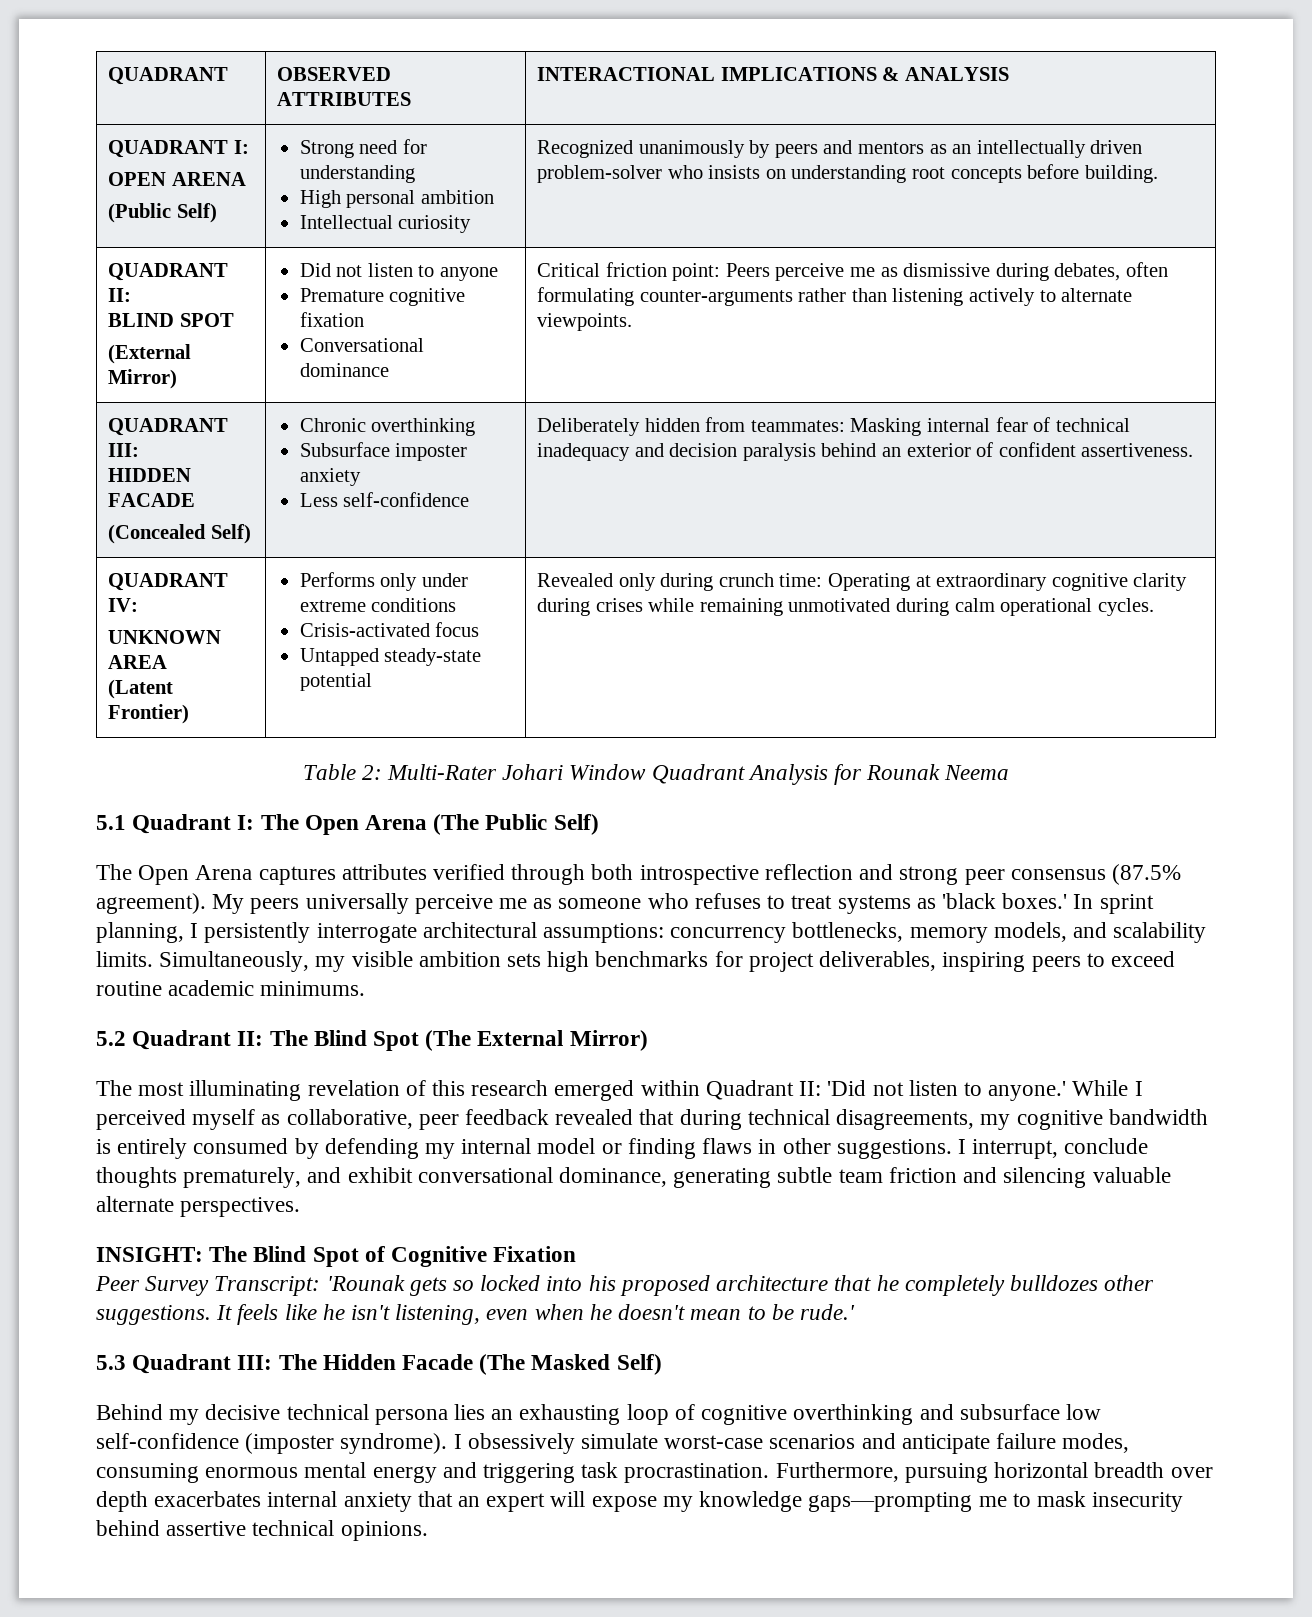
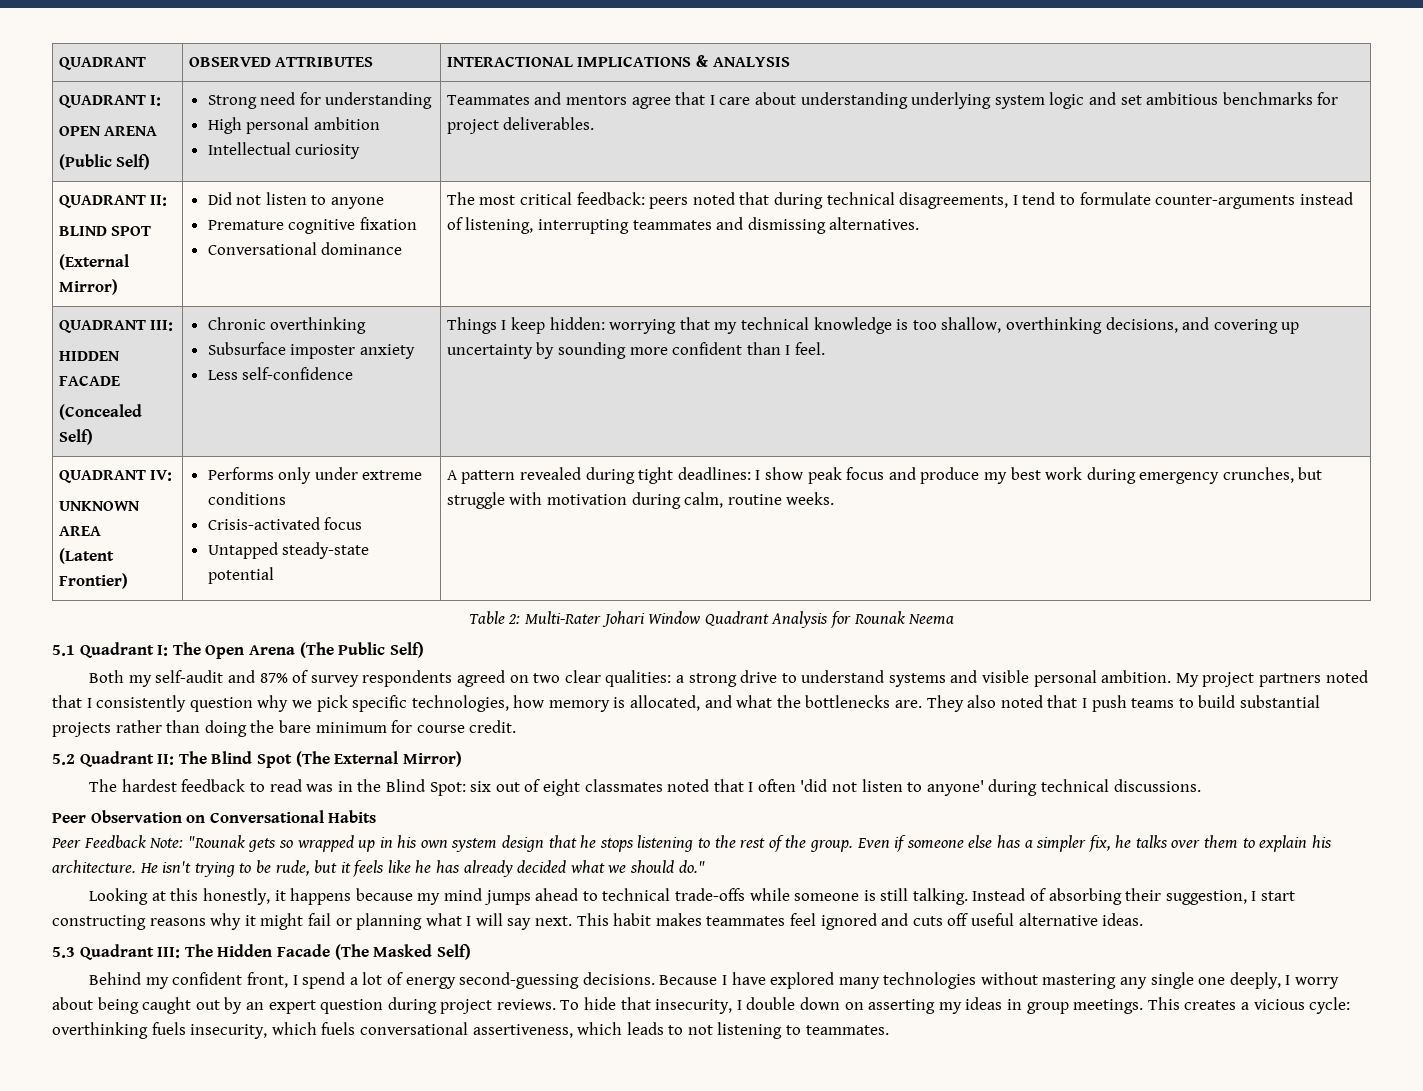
[537,140,1143,158] [537,164,1158,183] Recognized unanimously by peers and mentors as an intellectually driven problem-solver who insists on understanding root concepts before building. -> [446,92,1339,109] [446,117,595,134] Teammates and mentors agree that I care about understanding underlying system logic and set ambitious benchmarks for project deliverables.
[537,262,1168,281] [537,287,1133,306] [537,313,633,331] Critical friction point: Peers perceive me as dismissive during debates, often formulating counter-arguments rather than listening actively to alternate viewpoints. -> [446,192,1353,209] [446,217,920,234] The most critical feedback: peers noted that during technical disagreements, I tend to formulate counter-arguments instead of listening, interrupting teammates and dismissing alternatives.
[537,417,1130,436] [537,442,1194,461] Deliberately hidden from teammates: Masking internal fear of technical inadequacy and decision paralysis behind an exterior of confident assertiveness. -> [446,317,1300,334] [446,342,825,359] Things I keep hidden: worrying that my technical knowledge is too shallow, overthinking decisions, and covering up uncertainty by sounding more confident than I feel.
[537,573,1188,591] [537,598,1154,616] Revealed only during crunch time: Operating at extraordinary cognitive clarity during crises while remaining unmotivated during calm operational cycles. -> [446,467,1323,484] [446,492,835,509] A pattern revealed during tight deadlines: I show peak focus and produce my best work during emergency crunches, but struggle with motivation during calm, routine weeks.
[96,864,1181,885] [96,893,1154,914] [96,922,1207,943] [96,951,1175,972] [96,980,366,996] The Open Arena captures attributes verified through both introspective reflection and strong peer consensus (87.5% agreement). My peers universally perceive me as someone who refuses to treat systems as 'black boxes.' In sprint planning, I persistently interrogate architectural assumptions: concurrency bottlenecks, memory models, and scalability limits. Simultaneously, my visible ambition sets high benchmarks for project deliverables, inspiring peers to exceed routine academic minimums. -> [89,670,1368,687] [52,695,1320,712] [52,720,517,737] Both my self-audit and 87% of survey respondents agreed on two clear qualities: a strong drive to understand systems and visible personal ambition. My project partners noted that I consistently question why we pick specific technologies, how memory is allocated, and what the bottlenecks are. They also noted that I push teams to build substantial projects rather than doing the bare minimum for course credit.
[138,1080,1143,1101] [96,1109,1208,1130] [96,1138,1149,1159] [96,1167,1171,1188] [96,1196,301,1217] [96,1246,577,1267] [95,1275,1155,1296] [96,1304,855,1325] most illuminating revelation of this research emerged within Quadrant II: 'Did not listen to anyone.' While I perceived myself as collaborative, peer feedback revealed that during technical disagreements, my cognitive bandwidth is entirely consumed by defending my internal model or finding flaws in other suggestions. I interrupt, conclude thoughts prematurely, and exhibit conversational dominance, generating subtle team friction and silencing valuable alternate perspectives. // INSIGHT: The Blind Spot of Cognitive Fixation // Peer Survey Transcript: 'Rounak gets so locked into his proposed architecture that he completely bulldozes other suggestions. It feels like he isn't listening, even when he doesn't mean to be rude.' -> [121,779,1201,796] [52,810,377,823] [51,835,1332,852] [52,860,705,877] [89,888,1296,905] [52,913,1144,930] hardest feedback to read was in the Blind Spot: six out of eight classmates noted that I often 'did not listen to anyone' during technical discussions. // Peer Observation on Conversational Habits // Peer Feedback Note: "Rounak gets so wrapped up in his own system design that he stops listening to the rest of the group. Even if someone else has a simpler fix, he talks over them to explain his architecture. He isn't trying to be rude, but it feels like he has already decided what we should do." // Looking at this honestly, it happens because my mind jumps ahead to technical trade-offs while someone is still talking. Instead of absorbing their suggestion, I start constructing reasons why it might fail or planning what I will say next. This habit makes teammates feel ignored and cuts off useful alternative ideas.
[205,1404,1101,1425] [96,1433,1130,1454] [96,1462,1213,1483] [96,1491,1184,1512] [96,1520,428,1541] decisive technical persona lies an exhausting loop of cognitive overthinking and subsurface low self-confidence (imposter syndrome). I obsessively simulate worst-case scenarios and anticipate failure modes, consuming enormous mental energy and triggering task procrastination. Furthermore, pursuing horizontal breadth over depth exacerbates internal anxiety that an expert will expose my knowledge gaps—prompting me to mask insecurity behind assertive technical opinions. -> [172,972,1340,989] [52,997,1351,1014] [52,1022,889,1039] confident front, I spend a lot of energy second-guessing decisions. Because I have explored many technologies without mastering any single one deeply, I worry about being caught out by an expert question during project reviews. To hide that insecurity, I double down on asserting my ideas in group meetings. This creates a vicious cycle: overthinking fuels insecurity, which fuels conversational assertiveness, which leads to not listening to teammates.

